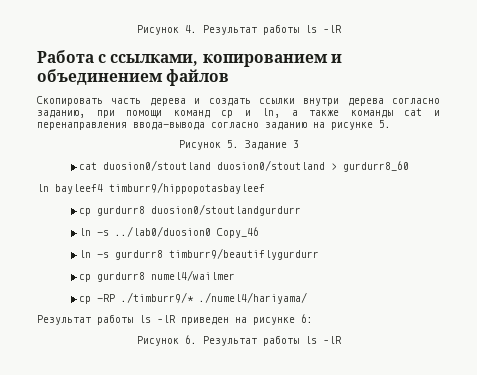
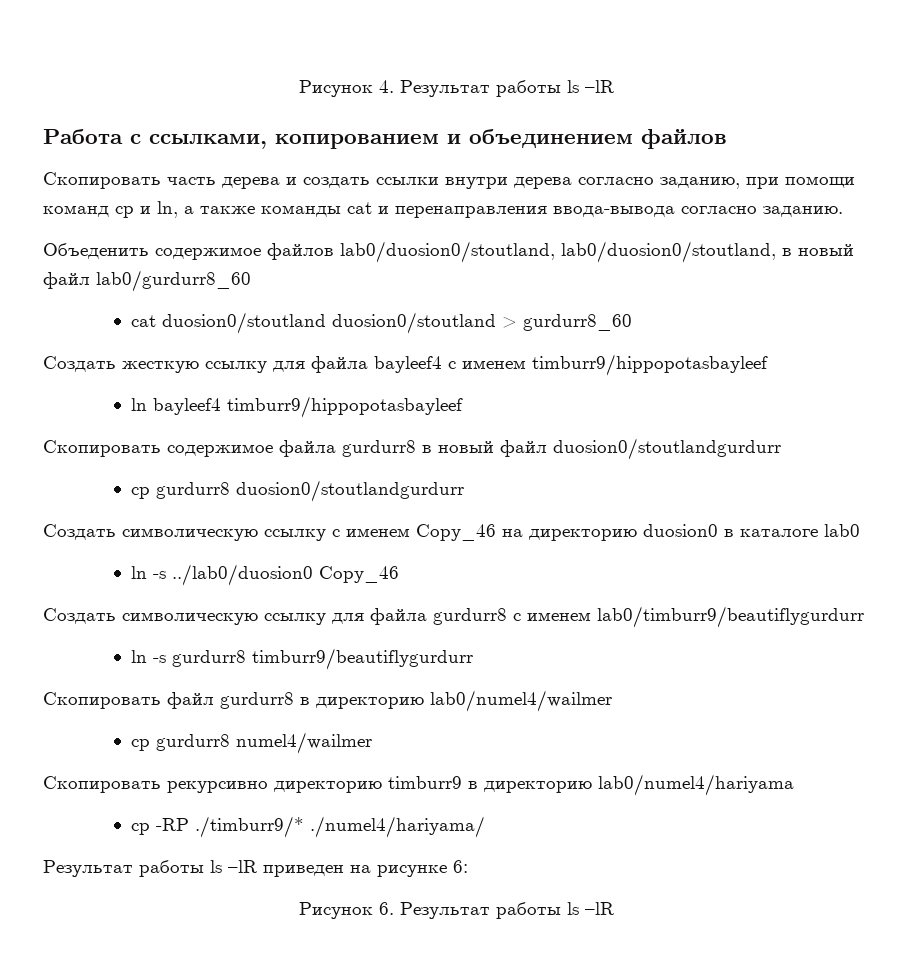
[265,120,391,130] [178,140,299,150] заданию на рисунке 5. // Рисунок 5. Задание 3 -> [763,206,843,217] [43,241,854,263] [43,270,251,292] заданию. // Объеденить содержимое файлов lab0/duosion0/stoutland, lab0/duosion0/stoutland, в новый файл lab0/gurdurr8_60
[37,182,265,194] [78,204,301,216] [78,226,259,238] [78,248,319,260] [78,270,235,282] ln bayleef4 timburr9/hippopotasbayleef // cp gurdurr8 duosion0/stoutlandgurdurr // ln -s ../lab0/duosion0 Copy_46 // ln -s gurdurr8 timburr9/beautiflygurdurr // cp gurdurr8 numel4/wailmer -> [43,354,768,376] [130,396,463,418] [43,438,781,460] [130,480,464,502] [43,524,860,541] [130,564,399,586] [43,606,864,628] [130,648,473,670] [43,690,612,712] [130,732,372,754] [43,774,794,796] Создать жесткую ссылку для файла bayleef4 с именем timburr9/hippopotasbayleef // ln bayleef4 timburr9/hippopotasbayleef // Скопировать содержимое файла gurdurr8 в новый файл duosion0/stoutlandgurdurr // cp gurdurr8 duosion0/stoutlandgurdurr // Создать символическую ссылку c именем Copy_46 на директорию duosion0 в каталоге lab0 // ln -s ../lab0/duosion0 Copy_46 // Создать символическую ссылку для файла gurdurr8 с именем lab0/timburr9/beautiflygurdurr // ln -s gurdurr8 timburr9/beautiflygurdurr // Скопировать файл gurdurr8 в директорию lab0/numel4/wailmer // cp gurdurr8 numel4/wailmer // Скопировать рекурсивно директорию timburr9 в директорию lab0/numel4/hariyama

